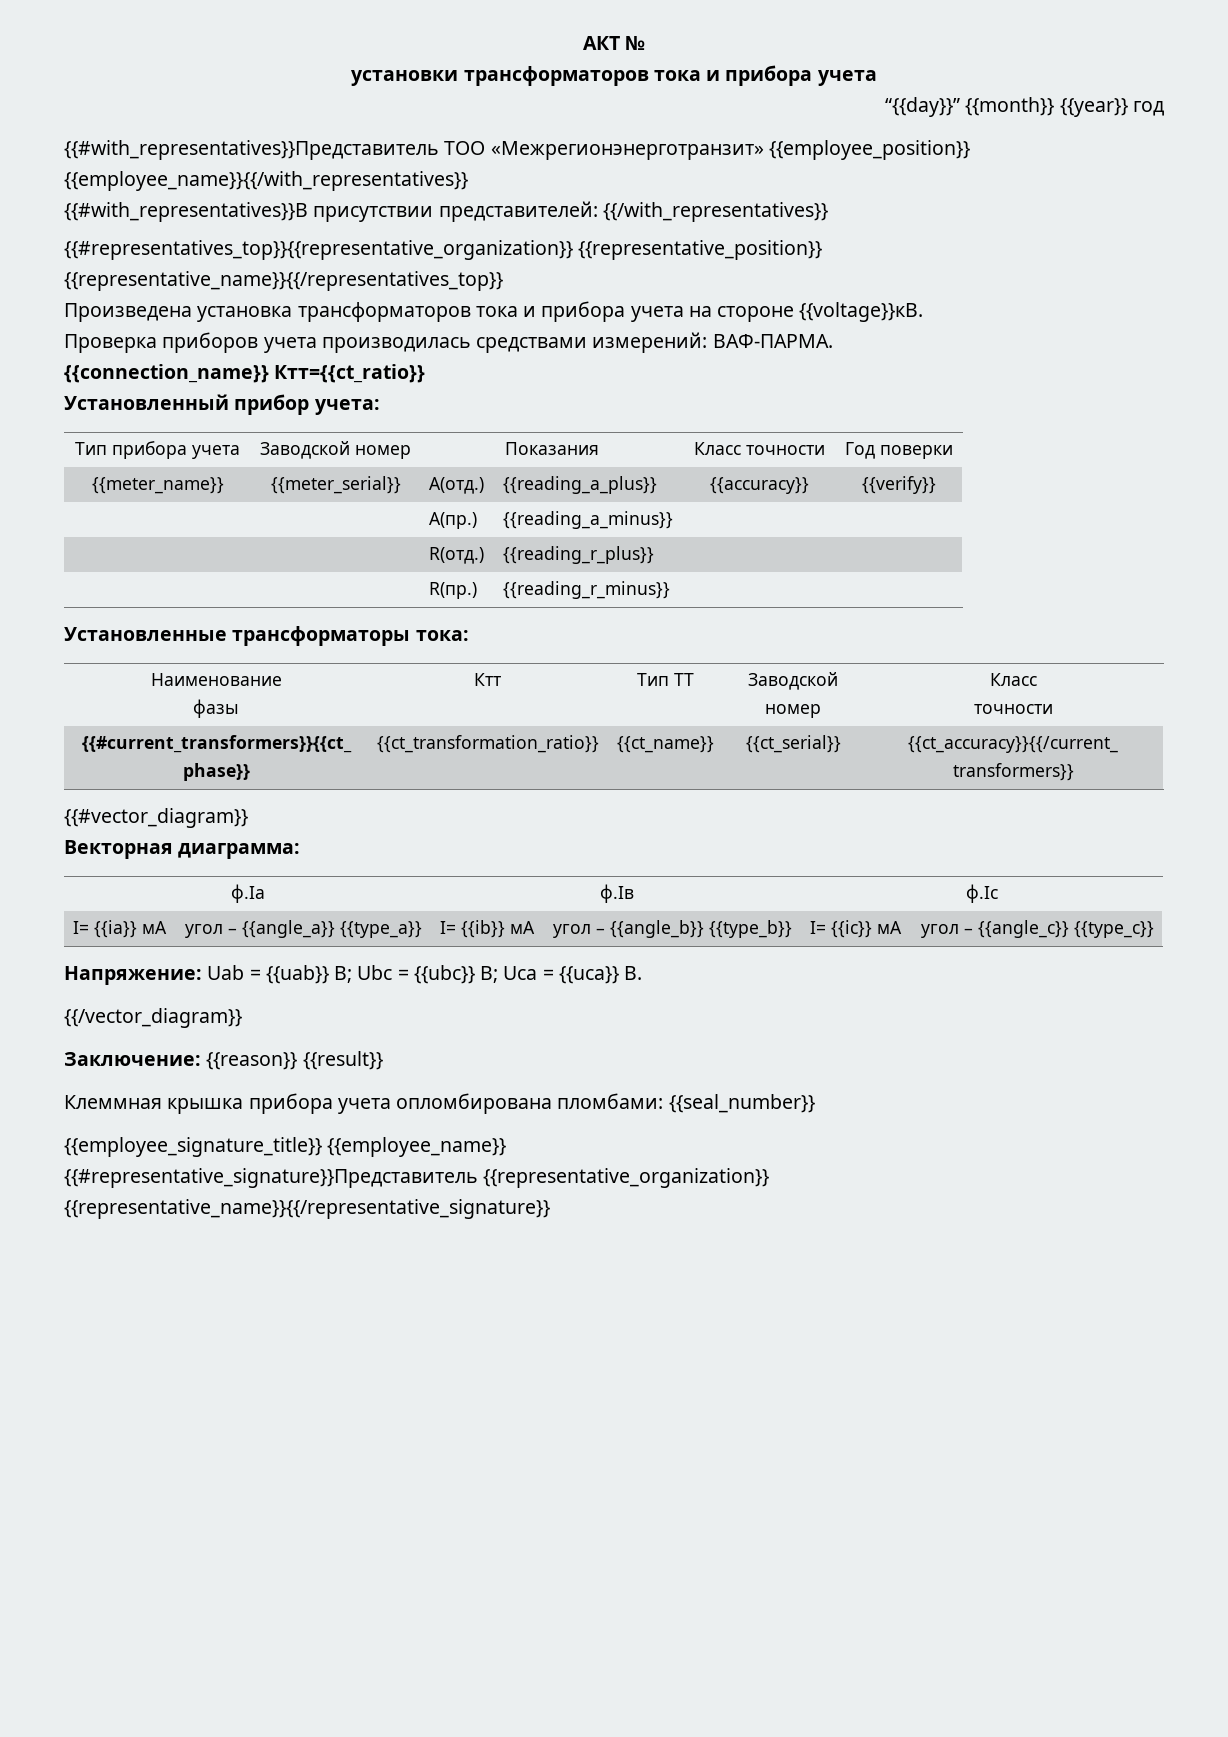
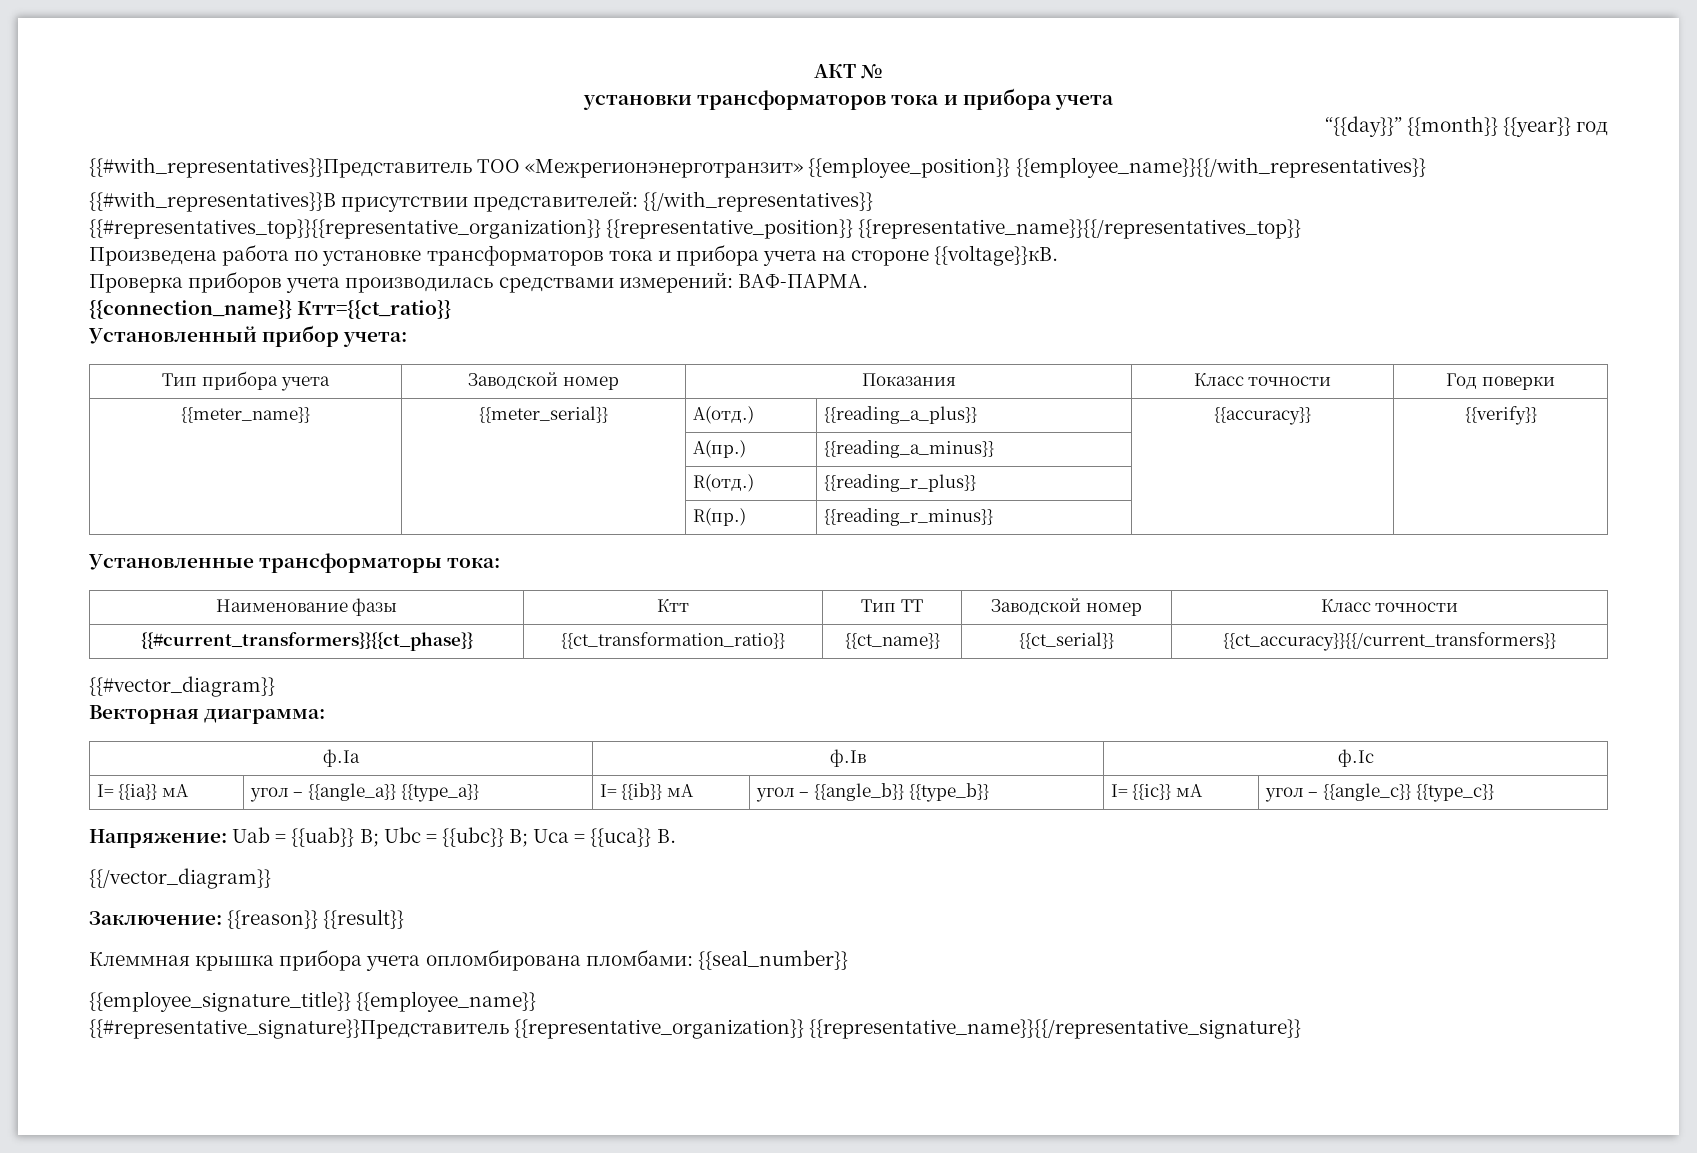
[197,306,293,322] установка -> [222,244,422,266] работа по установке
(282, 679) // -> (348, 605) none
(1037, 679) // -> (1371, 605) none

